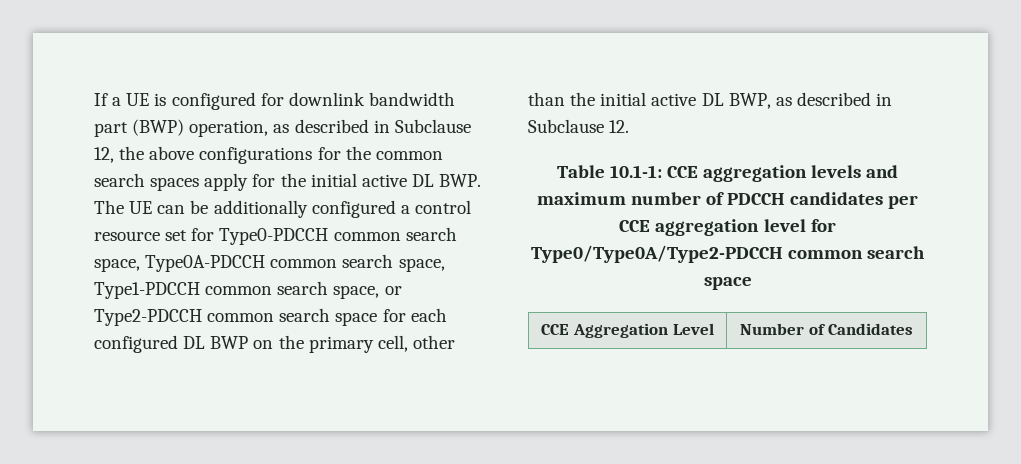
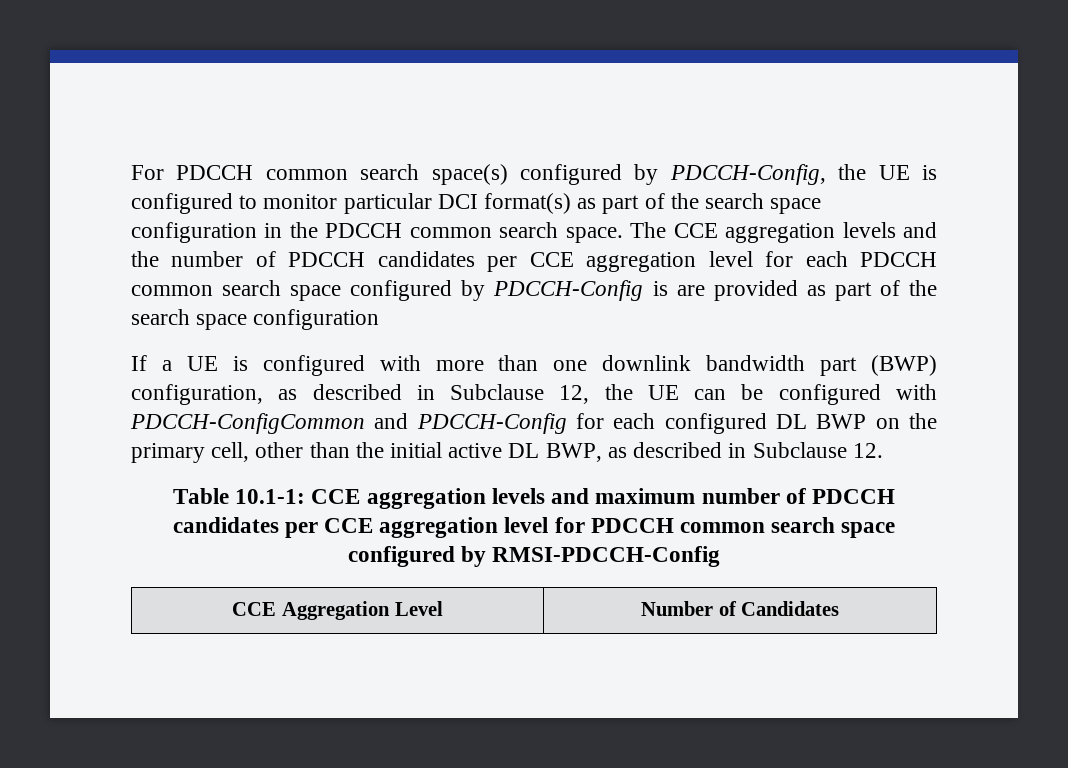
(94, 99) none -> [131,164,937,185] [131,193,822,214] [131,222,937,243] [131,251,937,272] [131,280,938,301] [131,309,380,330] For PDCCH common search space(s) configured by PDCCH-Config, the UE is configured to monitor particular DCI format(s) as part of the search space configuration in the PDCCH common search space. The CCE aggregation levels and the number of PDCCH candidates per CCE aggregation level for each PDCCH common search space configured by PDCCH-Config is are provided as part of the search space configuration //
[260,93,284,106] for -> [379,355,588,371] with more than one
[189,120,269,137] operation, -> [131,384,263,405] configuration,
[149,146,443,164] [94,173,482,191] [94,200,471,218] [94,227,457,245] [94,254,445,272] [94,281,402,299] [94,308,378,326] above configurations for the common search spaces apply for the initial active DL BWP. The UE can be additionally configured a control resource set for Type0-PDCCH common search space, Type0A-PDCCH common search space, Type1-PDCCH common search space, or Type2-PDCCH common search space -> [647,384,937,405] [130,413,567,434] UE can be configured with PDCCH-ConfigCommon and PDCCH-Config
[530,245,926,263] [703,277,752,290] Type0/Type0A/Type2-PDCCH common search space -> [590,517,896,538] [347,546,721,567] PDCCH common search space configured by RMSI-PDCCH-Config

